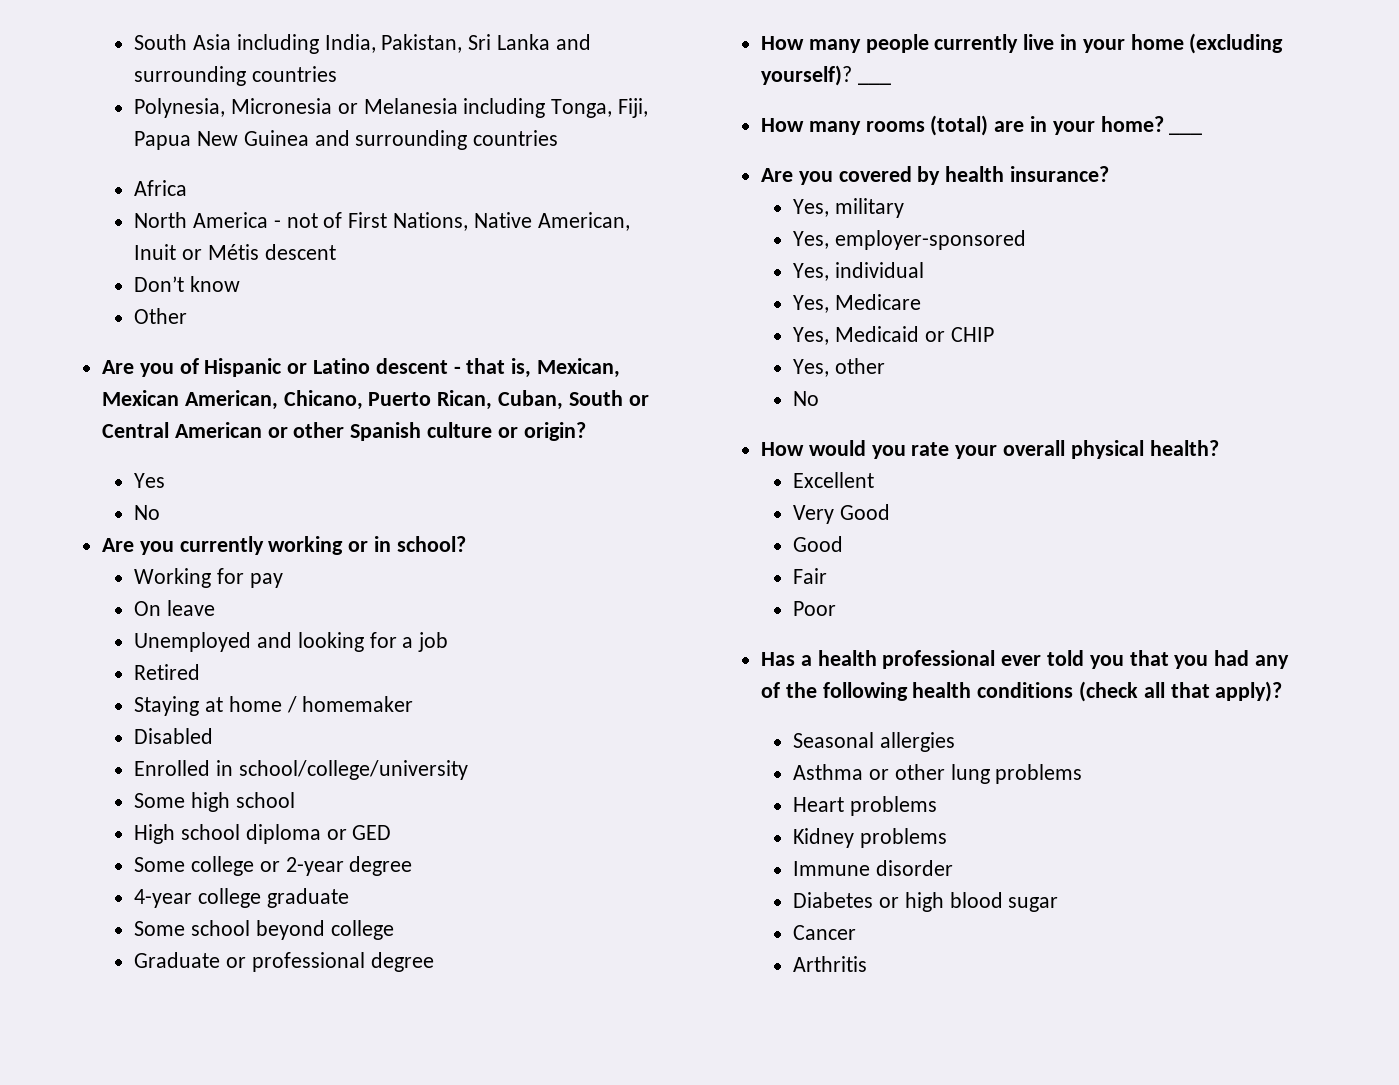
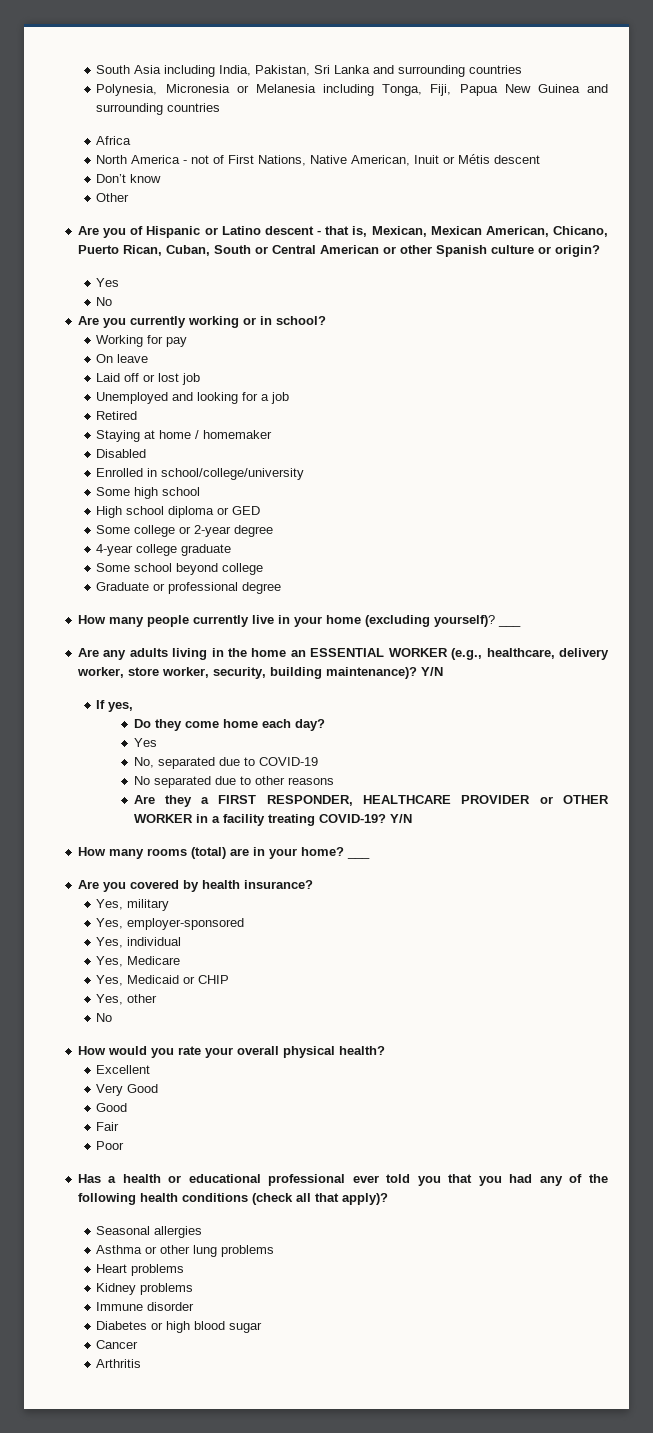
(215, 608) none -> [96,373,201,385] // Laid off or lost job
(891, 83) none -> [77,648,609,660] [76,667,443,679] [96,700,134,712] [133,719,325,731] [133,738,157,747] [133,757,318,769] [133,776,334,788] [133,795,609,807] [133,814,412,826] // Are any adults living in the home an ESSENTIAL WORKER (e.g., healthcare, delivery worker, store worker, security, building maintenance)? Y/N // If yes, // Do they come home each day? // Yes // No, separated due to COVID-19 // No separated due to other reasons // Are they a FIRST RESPONDER, HEALTHCARE PROVIDER or OTHER WORKER in a facility treating COVID-19? Y/N
(877, 658) none -> [168,1174,261,1183] or educational

